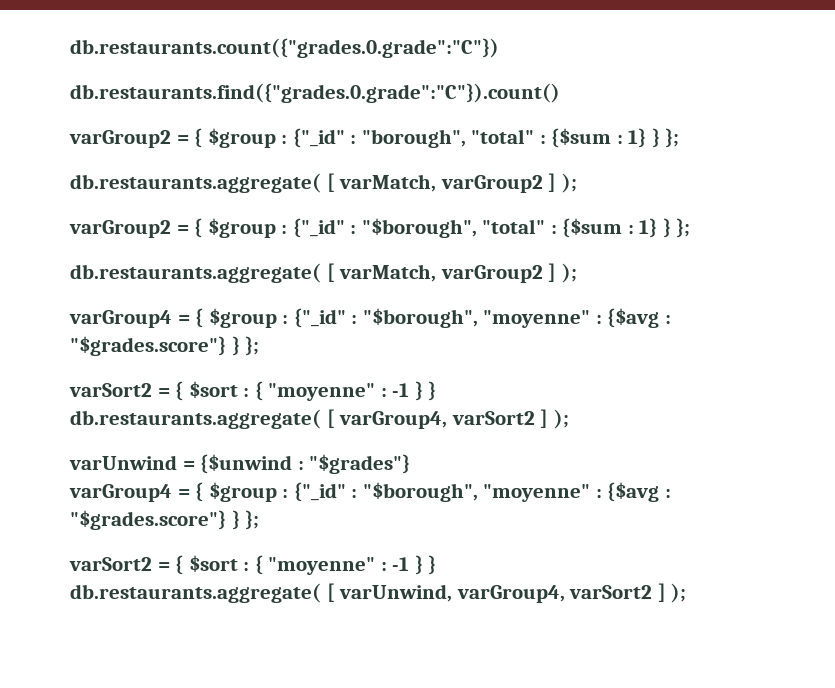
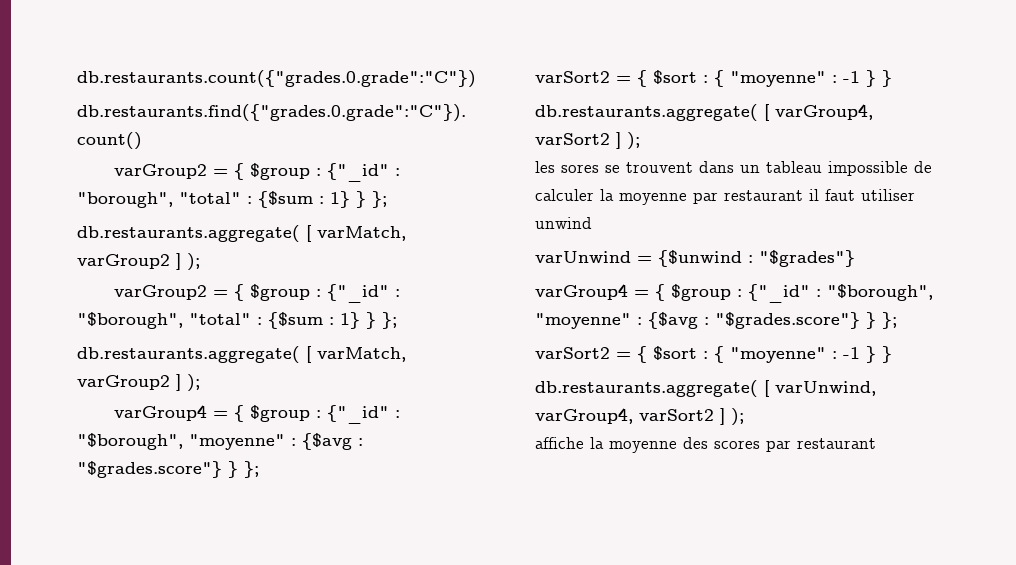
(569, 419) none -> [535,161,932,176] [535,189,915,205] [535,217,592,229] // les sores se trouvent dans un tableau impossible de calculer la moyenne par restaurant il faut utiliser unwind
(687, 593) none -> [535,437,876,453] // affiche la moyenne des scores par restaurant

